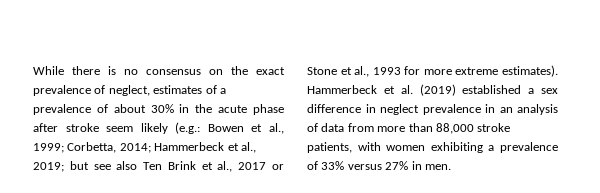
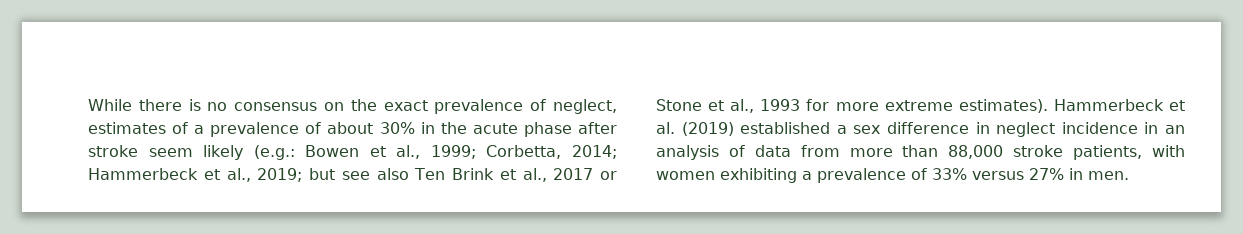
[422,104,481,115] prevalence -> [1061,122,1138,134] incidence

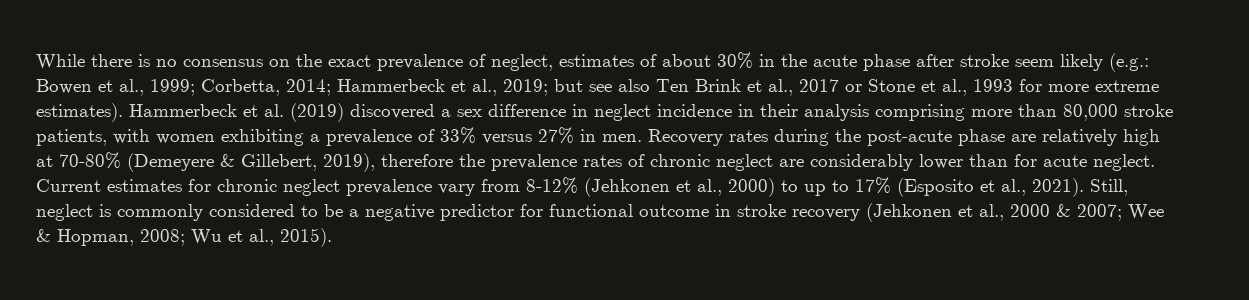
[194,122,322,137] a prevalence of -> (657, 60) none
[740,122,831,134] established -> [350,104,435,119] discovered
[1165,125,1185,134] [656,145,840,160] an analysis of data from -> [760,104,965,121] their analysis comprising
[948,145,1004,159] 88,000 -> [1063,104,1118,121] 80,000
(1129, 175) none -> [648,129,1160,146] [36,152,1155,172] [36,177,1128,197] [36,203,1164,222] [36,228,332,247] Recovery rates during the post-acute phase are relatively high at 70-80% (Demeyere & Gillebert, 2019), therefore the prevalence rates of chronic neglect are considerably lower than for acute neglect. Current estimates for chronic neglect prevalence vary from 8-12% (Jehkonen et al., 2000) to up to 17% (Esposito et al., 2021). Still, neglect is commonly considered to be a negative predictor for functional outcome in stroke recovery (Jehkonen et al., 2000 & 2007; Wee & Hopman, 2008; Wu et al., 2015).

